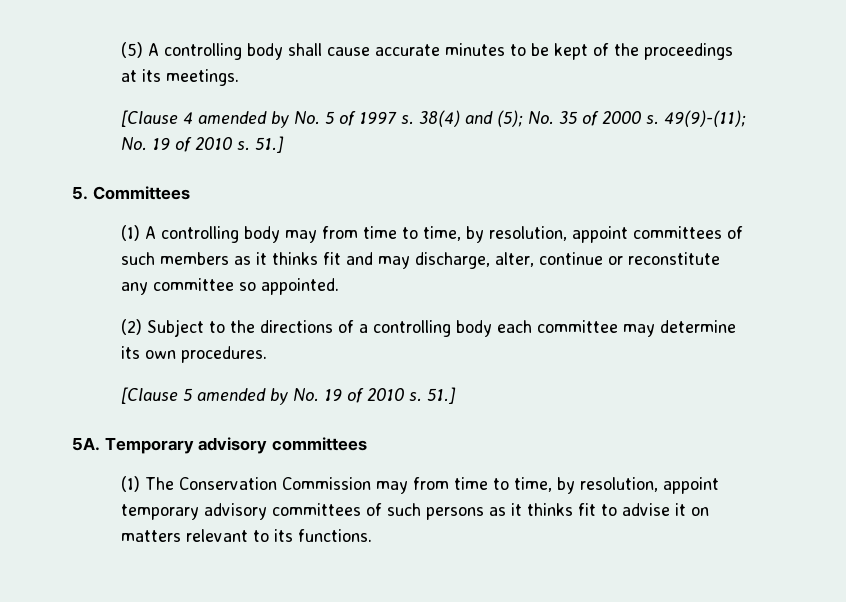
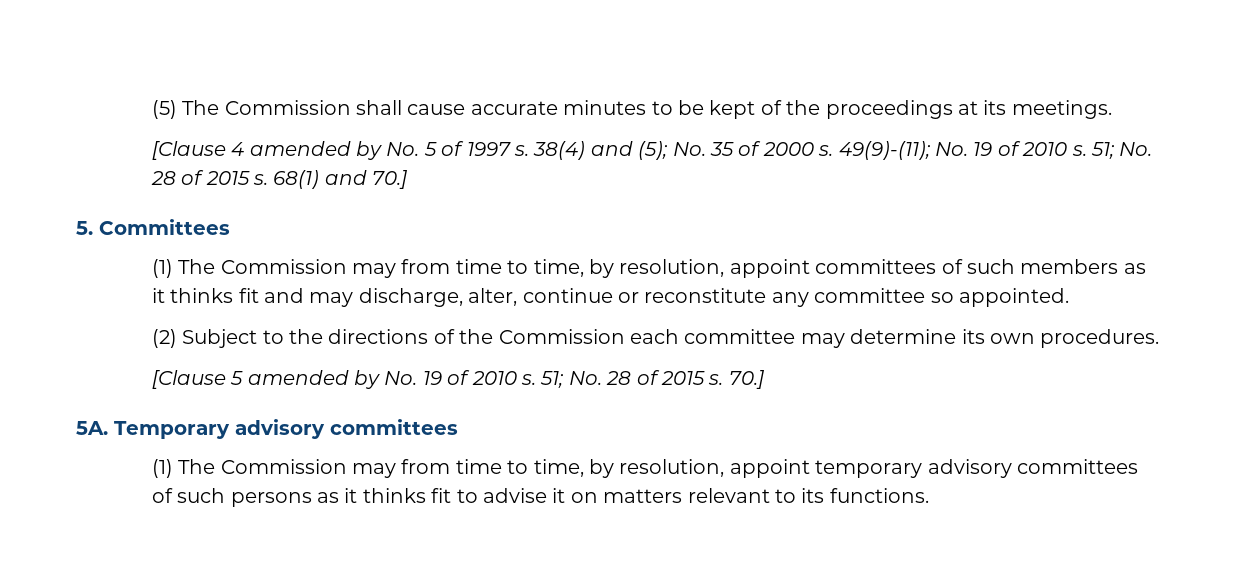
[148,43,284,60] A controlling body -> [182,100,351,115] The Commission
[255,136,285,153] 51.] -> [1091,142,1153,159] [150,170,409,189] 51; No. 28 of 2015 s. 68(1) and 70.]
[145,226,281,243] A controlling body -> [178,259,347,274] The Commission
[359,320,493,337] a controlling body -> [459,329,625,344] the Commission
[427,387,457,404] 51.] -> [540,370,765,389] 51; No. 28 of 2015 s. 70.]
[179,477,278,490] Conservation -> (216, 466) none

